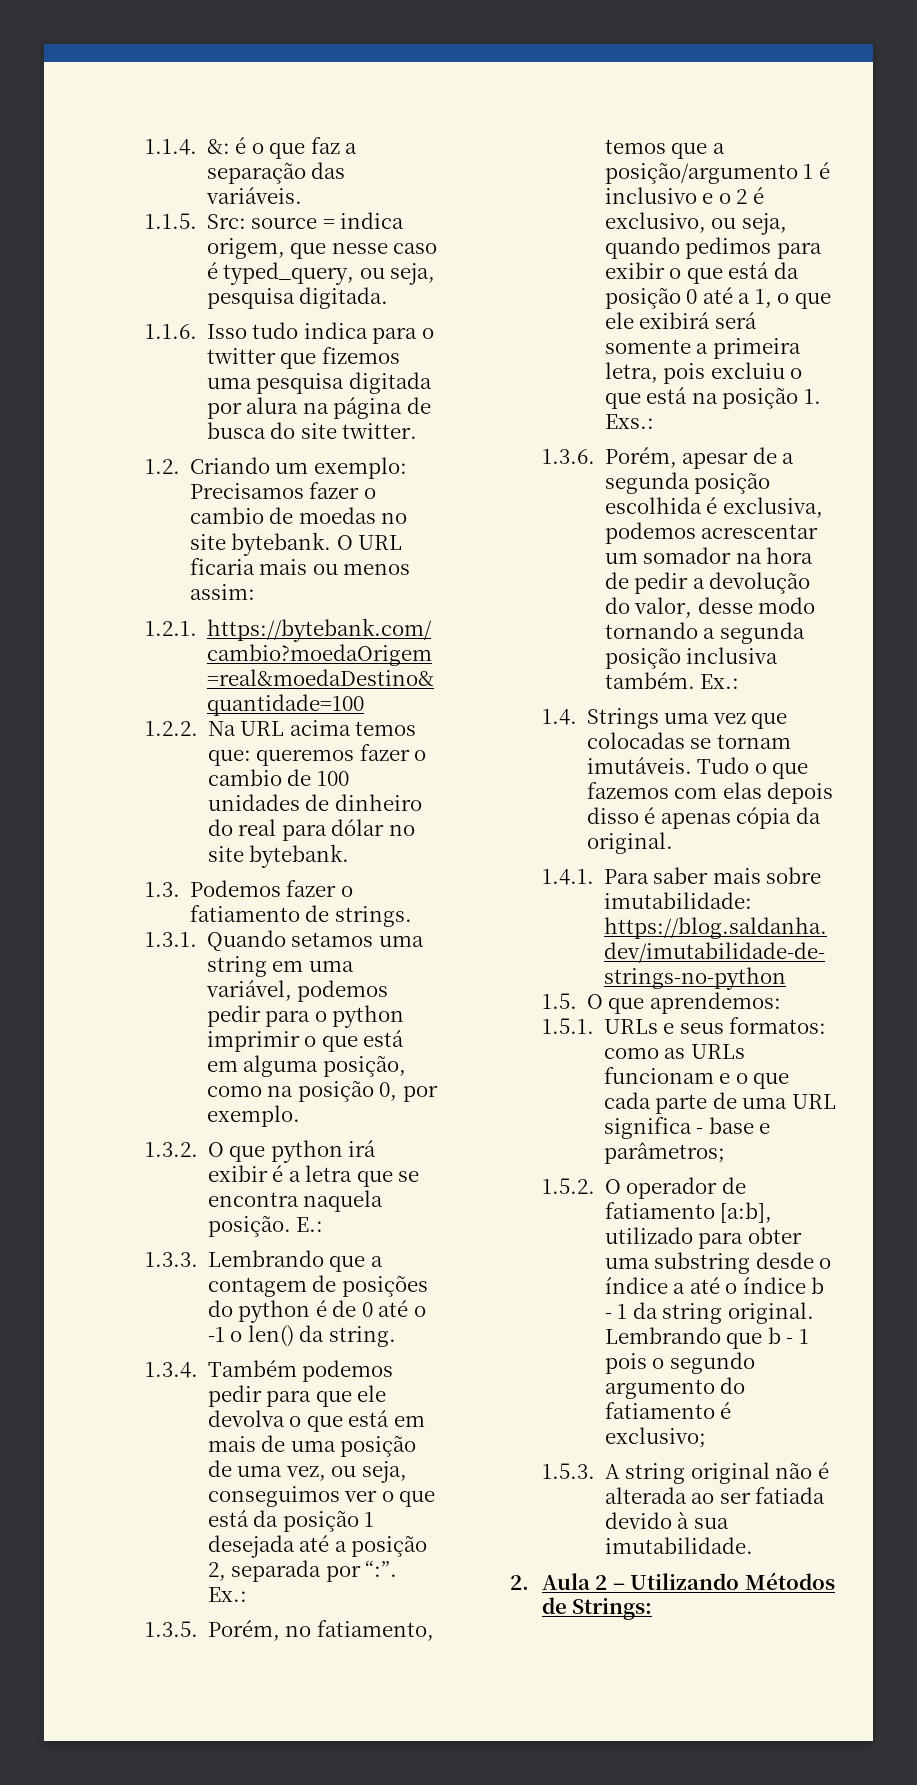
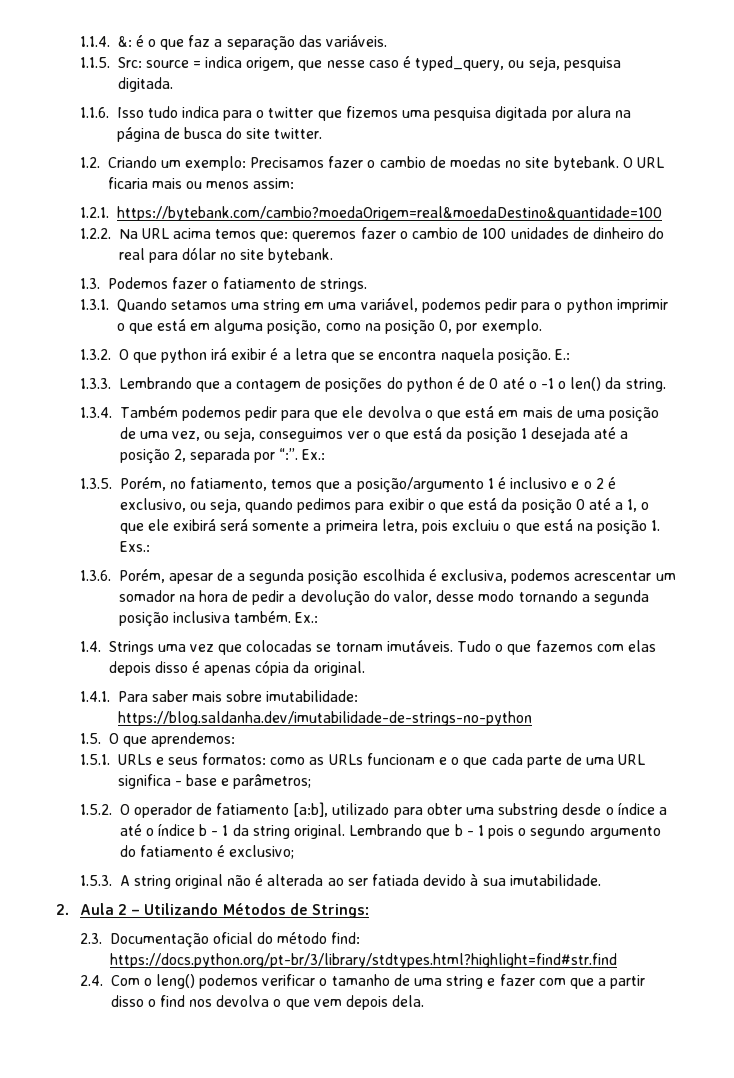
(653, 1609) none -> [79,932,361,948] [109,953,617,968] [79,974,646,989] [110,995,425,1010] // 2.3. Documentação oficial do método find: https://docs.python.org/pt-br/3/library/stdtypes.html?highlight=find#str.find // 2.4. Com o leng() podemos verificar o tamanho de uma string e fazer com que a partir disso o find nos devolva o que vem depois dela.

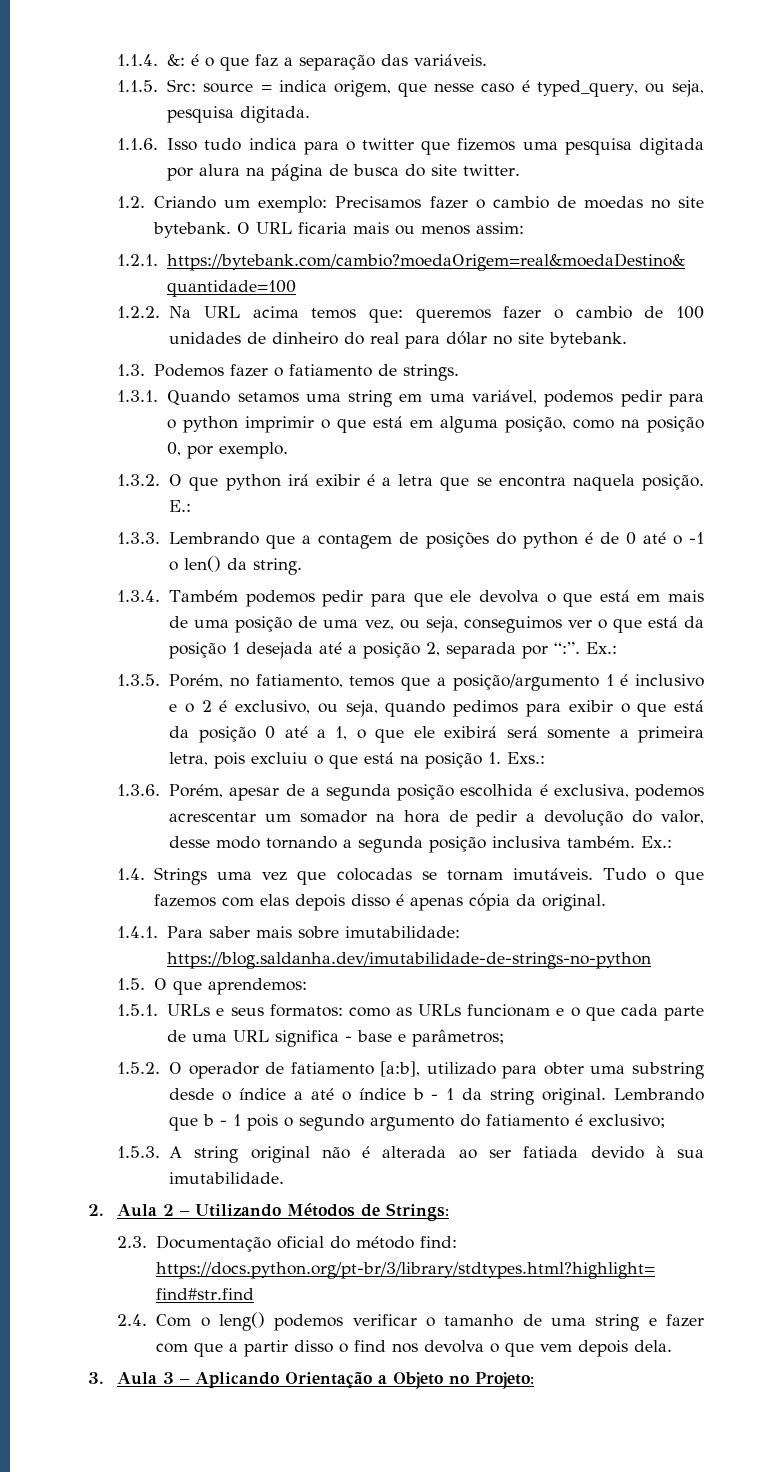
(425, 1001) none -> [87,1371,535,1389] // 3. Aula 3 – Aplicando Orientação a Objeto no Projeto:

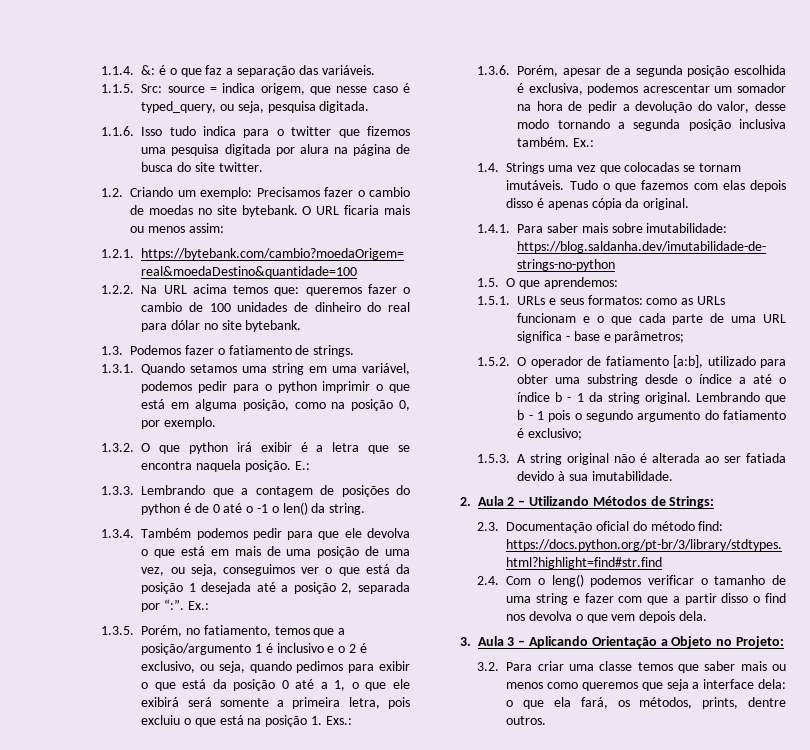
(535, 1380) none -> [477,661,786,673] [506,679,786,691] [506,697,786,709] [506,716,547,725] // 3.2. Para criar uma classe temos que saber mais ou menos como queremos que seja a interface dela: o que ela fará, os métodos, prints, dentre outros.

